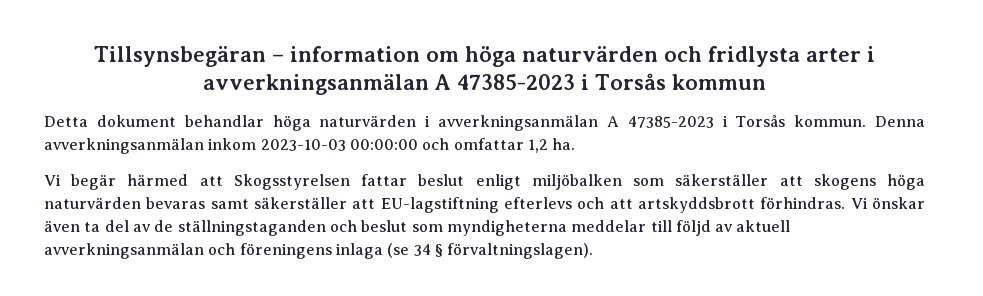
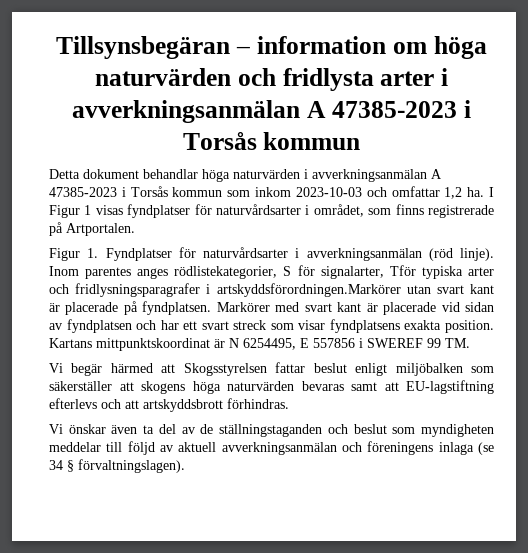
[794,115,925,127] [44,138,204,154] kommun. Denna avverkningsanmälan -> [172,187,251,197] kommun som
[349,139,418,150] 00:00:00 -> (362, 192) none
(576, 144) none -> [488,187,494,197] [49,204,494,218] [49,222,135,236] [49,247,494,261] [49,265,494,279] [49,283,495,297] [49,301,494,315] [49,319,494,333] [49,338,470,351] I Figur 1 visas fyndplatser för naturvårdsarter i området, som finns registrerade på Artportalen. // Figur 1. Fyndplatser för naturvårdsarter i avverkningsanmälan (röd linje). Inom parentes anges rödlistekategorier, S för signalarter, Tför typiska arter och fridlysningsparagrafer i artskyddsförordningen.Markörer utan svart kant är placerade på fyndplatsen. Markörer med svart kant är placerade vid sidan av fyndplatsen och har ett svart streck som visar fyndplatsens exakta position. Kartans mittpunktskoordinat är N 6254495, E 557856 i SWEREF 99 TM.
[254,197,347,209] säkerställer -> (377, 386) none
(846, 203) none -> (289, 403) //
[446,220,567,236] myndigheterna -> [421,424,495,437] myndigheten

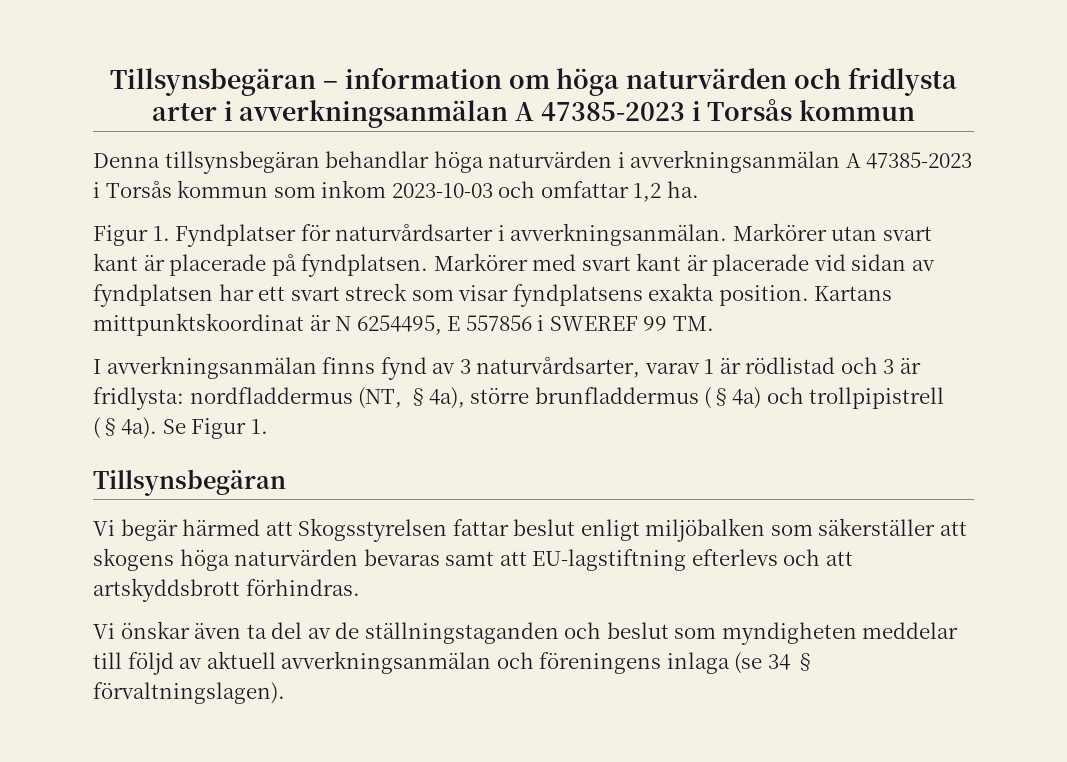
[49,169,139,179] Detta dokument -> [93,151,320,174] Denna tillsynsbegäran
[488,187,494,197] [49,204,494,218] [49,222,135,236] I Figur 1 visas fyndplatser för naturvårdsarter i området, som finns registrerade på Artportalen. -> (699, 189) none
[306,248,494,261] [49,265,494,279] [49,283,401,297] avverkningsanmälan (röd linje). Inom parentes anges rödlistekategorier, S för signalarter, Tför typiska arter och fridlysningsparagrafer i artskyddsförordningen.Markörer -> [510,223,827,246] avverkningsanmälan. Markörer
[136,320,157,330] och -> (213, 295) none
(470, 343) none -> [93,356,921,380] [93,387,945,410] [93,417,268,439] [93,469,286,496] // I avverkningsanmälan finns fynd av 3 naturvårdsarter, varav 1 är rödlistad och 3 är fridlysta: nordfladdermus (NT, §4a), större brunfladdermus (§4a) och trollpipistrell (§4a). Se Figur 1. // Tillsynsbegäran

